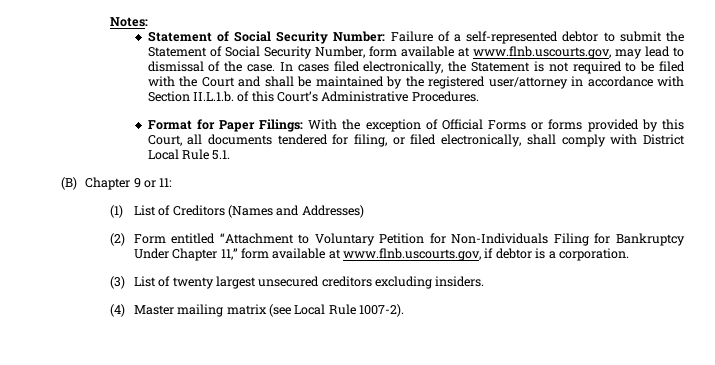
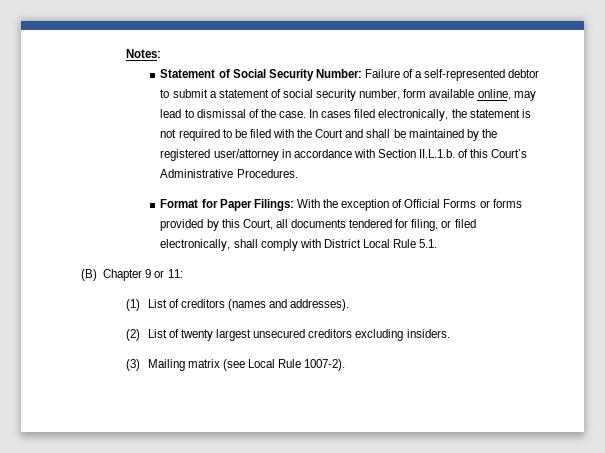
[666,31,684,42] [147,46,611,59] the Statement of Social Security Number, form available at www.flnb.uscourts.gov, -> [209,89,511,101] a statement of social security number, form available online,
[471,62,531,72] Statement -> [469,109,520,118] statement
[172,205,364,218] [109,233,685,246] [133,248,629,261] [109,276,125,289] Creditors (Names and Addresses) // (2) Form entitled “Attachment to Voluntary Petition for Non-Individuals Filing for Bankruptcy Under Chapter 11,” form available at www.flnb.uscourts.gov, if debtor is a corporation. // (3) -> [181,299,350,311] [125,329,140,341] creditors (names and addresses). // (2)
[109,304,224,317] (4) Master mailing -> [125,359,185,371] (3) Mailing

